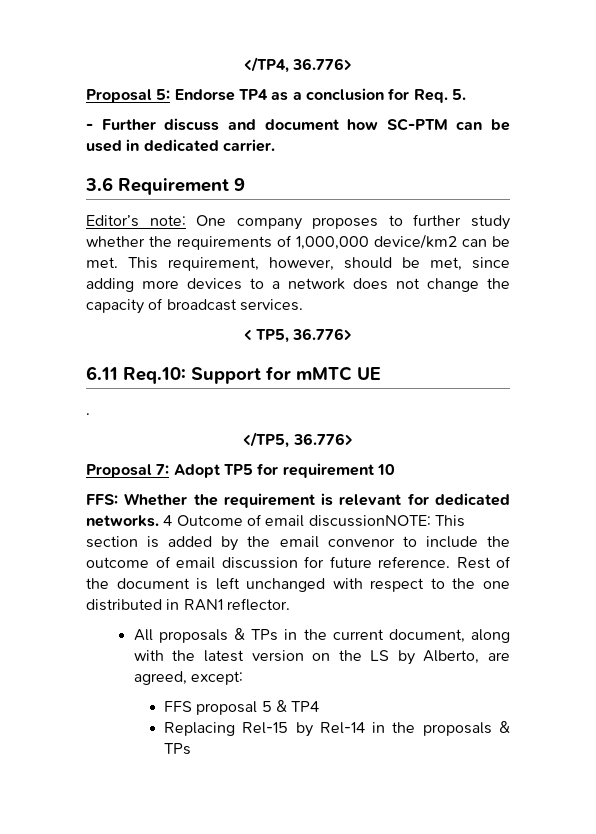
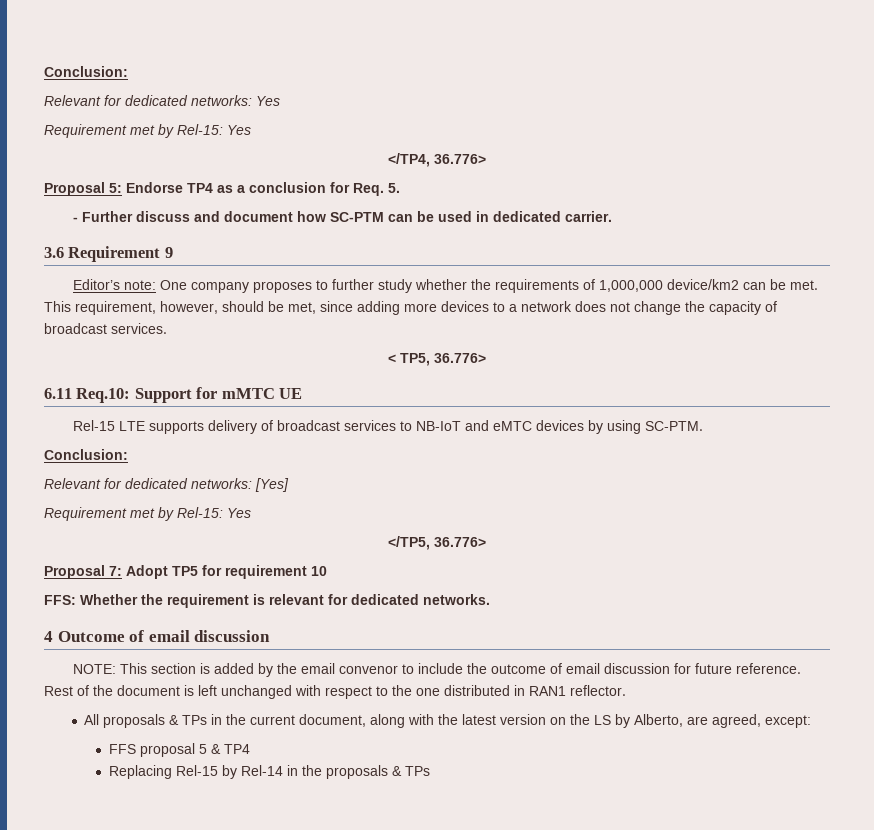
(243, 65) none -> [44,66,128,77] [44,95,280,106] [44,124,251,138] Conclusion: // Relevant for dedicated networks: Yes // Requirement met by Rel-15: Yes //
[86,413,90,415] . -> [73,420,704,434] [44,449,128,460] [44,478,289,492] [44,507,251,521] Rel-15 LTE supports delivery of broadcast services to NB-IoT and eMTC devices by using SC-PTM. // Conclusion: // Relevant for dedicated networks: [Yes] // Requirement met by Rel-15: Yes
(159, 521) none -> (490, 599) //
[308,515,431,527] discussionNOTE: -> [194,630,271,642] [73,664,117,674] discussion // NOTE:

